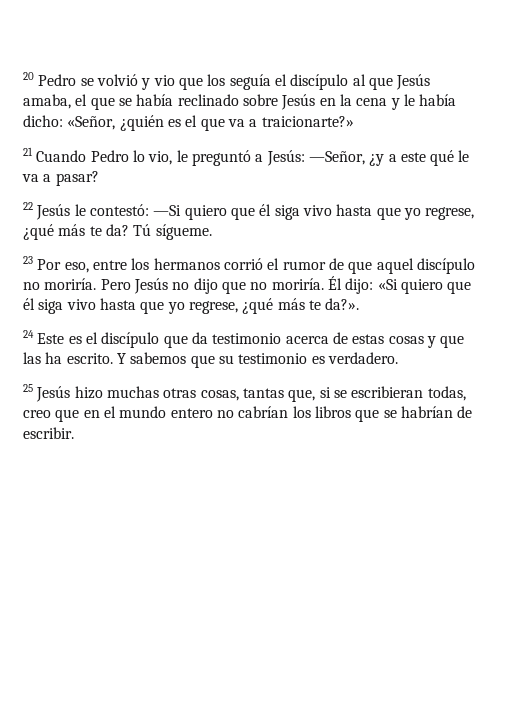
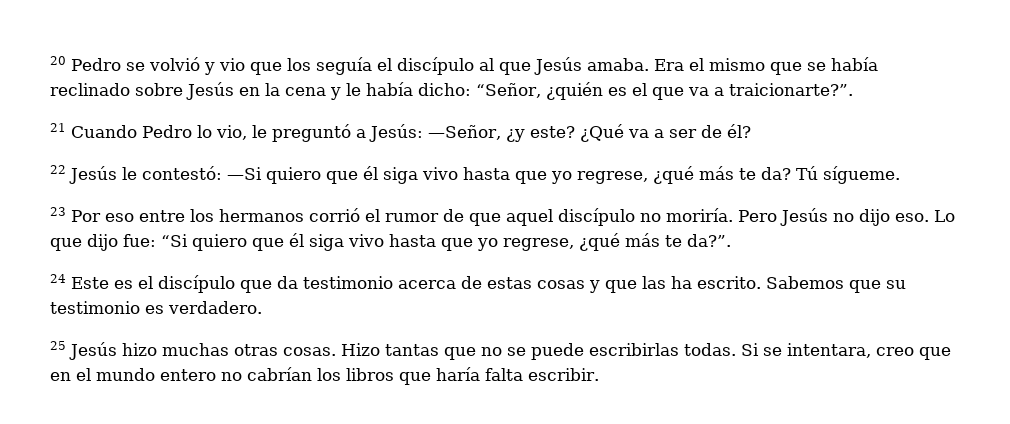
[23,94,88,109] amaba, el -> [587,58,765,71] amaba. Era el mismo
[67,116,116,130] «Señor, -> [476,83,541,98] “Señor,
[261,116,354,127] traicionarte?» -> [728,83,853,96] traicionarte?”.
[388,150,470,166] [22,171,99,186] a este qué le va a pasar? -> [529,124,751,142] este? ¿Qué va a ser de él?
[64,262,89,273] eso, -> [105,213,134,222] eso
[221,276,398,294] que no moriría. Él dijo: «Si -> [895,210,955,222] [50,234,188,251] eso. Lo que dijo fue: “Si
[325,298,360,310] da?». -> [687,234,731,247] da?”.
[116,352,187,364] Y sabemos -> [766,276,844,289] Sabemos
[200,386,466,402] cosas, tantas que, si se escribieran todas, -> [283,343,871,360] cosas. Hizo tantas que no se puede escribirlas todas. Si se intentara,
[383,406,473,418] se habrían de -> [436,367,523,381] haría falta

